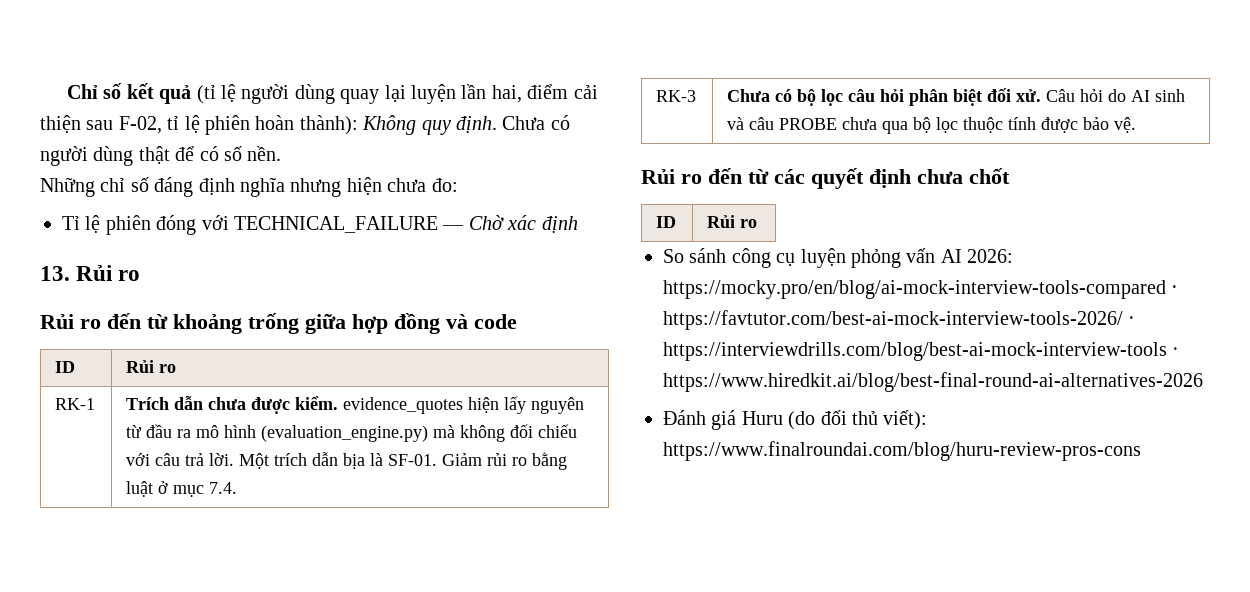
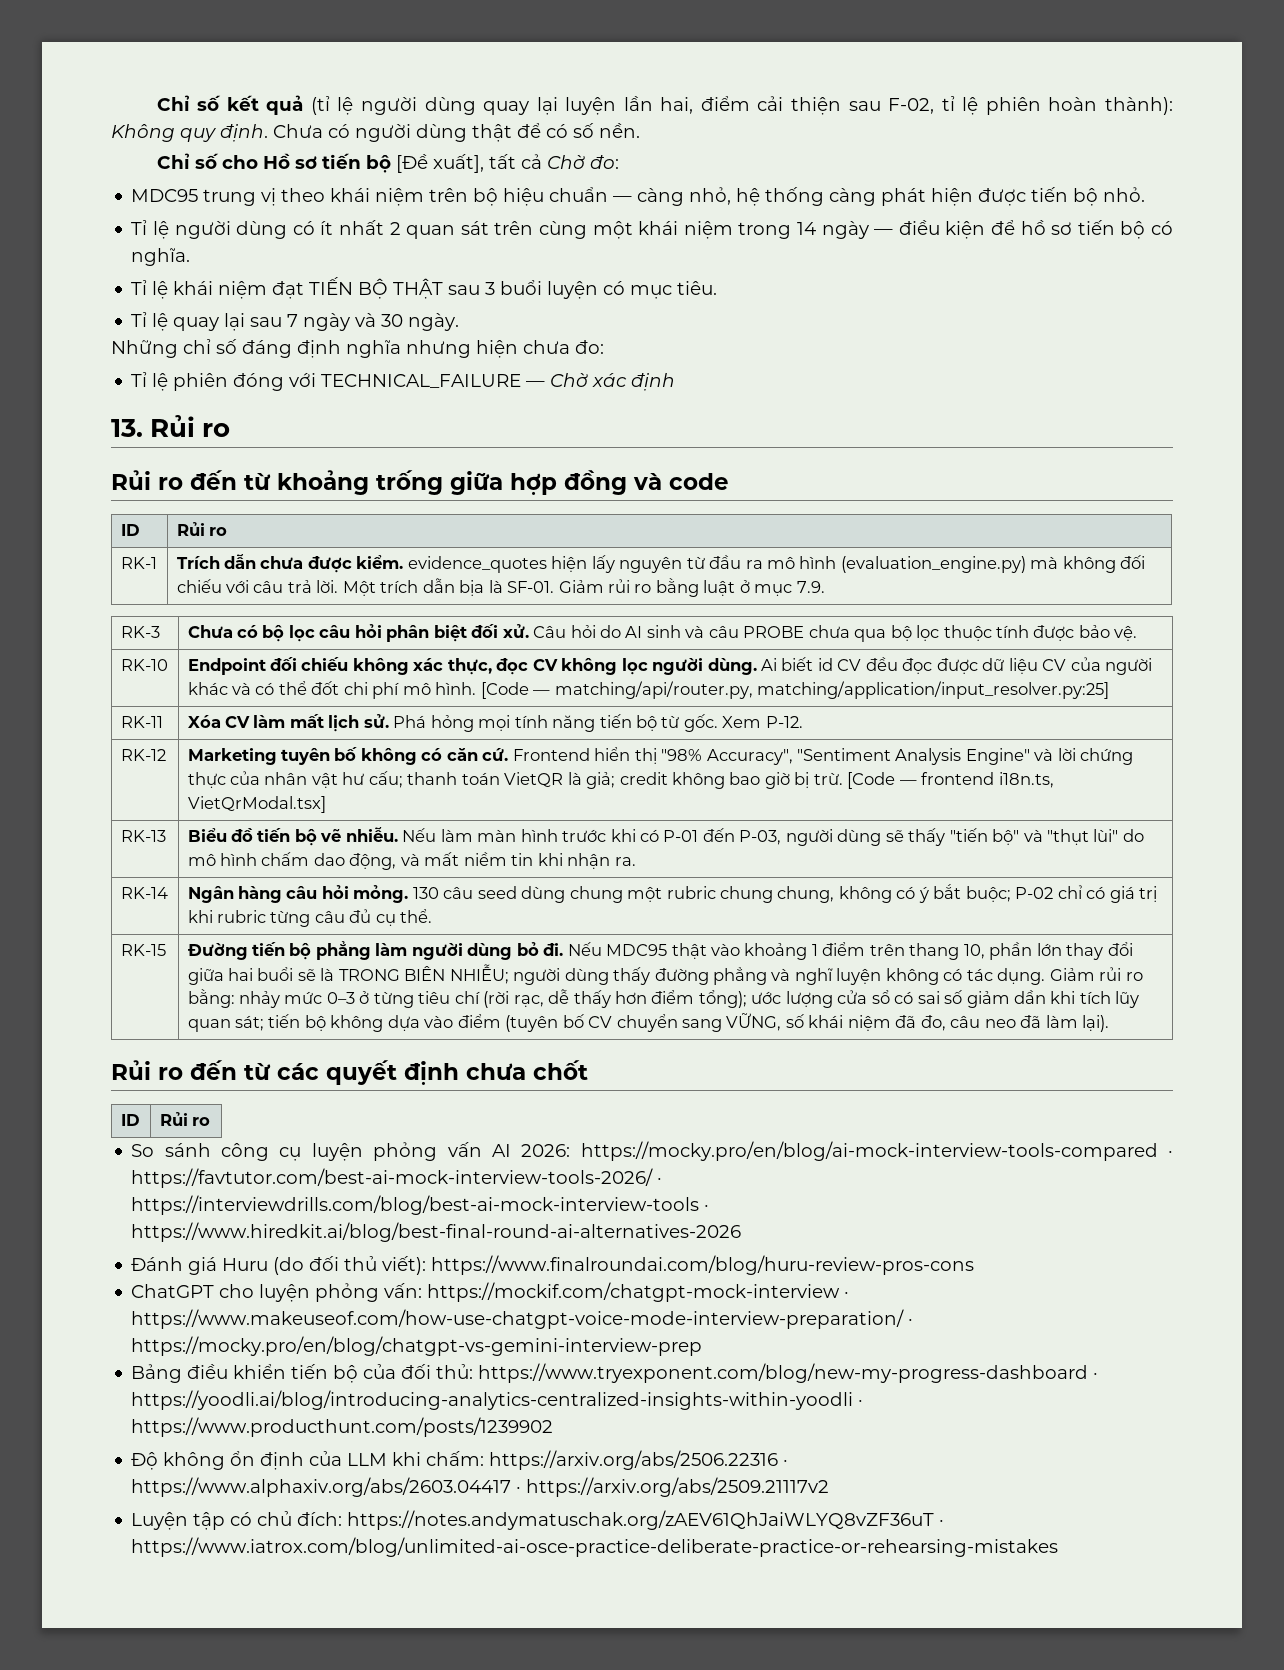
(282, 153) none -> [156,153,619,173] [131,187,1146,206] [131,220,1173,239] [131,248,191,266] [131,277,718,299] [131,312,460,331] // Chỉ số cho Hồ sơ tiến bộ [Đề xuất], tất cả Chờ đo: // MDC95 trung vị theo khái niệm trên bộ hiệu chuẩn — càng nhỏ, hệ thống càng phát hiện được tiến bộ nhỏ. // Tỉ lệ người dùng có ít nhất 2 quan sát trên cùng một khái niệm trong 14 ngày — điều kiện để hồ sơ tiến bộ có nghĩa. // Tỉ lệ khái niệm đạt TIẾN BỘ THẬT sau 3 buổi luyện có mục tiêu. // Tỉ lệ quay lại sau 7 ngày và 30 ngày.
[209,482,238,494] 7.4. -> [796,581,825,593] 7.9.
(1137, 125) none -> [120,659,168,671] [187,657,1152,675] [187,681,1109,699] [120,716,163,728] [187,714,803,732] [120,749,166,761] [187,747,1134,765] [187,771,1054,789] [187,796,326,813] [120,830,166,842] [187,827,1144,846] [187,852,636,870] [120,887,168,899] [187,884,1157,903] [187,909,433,927] [120,944,166,956] [187,941,1133,960] [187,964,1143,985] [187,989,1140,1008] [187,1013,1109,1032] // RK-10 | Endpoint đối chiếu không xác thực, đọc CV không lọc người dùng. Ai biết id CV đều đọc được dữ liệu CV của người khác và có thể đốt chi phí mô hình. [Code — matching/api/router.py, matching/application/input_resolver.py:25] // RK-11 | Xóa CV làm mất lịch sử. Phá hỏng mọi tính năng tiến bộ từ gốc. Xem P-12. // RK-12 | Marketing tuyên bố không có căn cứ. Frontend hiển thị "98% Accuracy", "Sentiment Analysis Engine" và lời chứng thực của nhân vật hư cấu; thanh toán VietQR là giả; credit không bao giờ bị trừ. [Code — frontend i18n.ts, VietQrModal.tsx] // RK-13 | Biểu đồ tiến bộ vẽ nhiễu. Nếu làm màn hình trước khi có P-01 đến P-03, người dùng sẽ thấy "tiến bộ" và "thụt lùi" do mô hình chấm dao động, và mất niềm tin khi nhận ra. // RK-14 | Ngân hàng câu hỏi mỏng. 130 câu seed dùng chung một rubric chung chung, không có ý bắt buộc; P-02 chỉ có giá trị khi rubric từng câu đủ cụ thể. // RK-15 | Đường tiến bộ phẳng làm người dùng bỏ đi. Nếu MDC95 thật vào khoảng 1 điểm trên thang 10, phần lớn thay đổi giữa hai buổi sẽ là TRONG BIÊN NHIỄU; người dùng thấy đường phẳng và nghĩ luyện không có tác dụng. Giảm rủi ro bằng: nhảy mức 0–3 ở từng tiêu chí (rời rạc, dễ thấy hơn điểm tổng); ước lượng cửa sổ có sai số giảm dần khi tích lũy quan sát; tiến bộ không dựa vào điểm (tuyên bố CV chuyển sang VỮNG, số khái niệm đã đo, câu neo đã làm lại).
(1141, 451) none -> [131,1282,850,1302] [131,1309,914,1329] [131,1336,703,1356] [131,1363,1099,1383] [131,1390,864,1410] [131,1417,554,1437] [131,1450,789,1470] [131,1477,830,1497] [131,1510,945,1530] [131,1537,1059,1557] // ChatGPT cho luyện phỏng vấn: https://mockif.com/chatgpt-mock-interview · https://www.makeuseof.com/how-use-chatgpt-voice-mode-interview-preparation/ · https://mocky.pro/en/blog/chatgpt-vs-gemini-interview-prep // Bảng điều khiển tiến bộ của đối thủ: https://www.tryexponent.com/blog/new-my-progress-dashboard · https://yoodli.ai/blog/introducing-analytics-centralized-insights-within-yoodli · https://www.producthunt.com/posts/1239902 // Độ không ổn định của LLM khi chấm: https://arxiv.org/abs/2506.22316 · https://www.alphaxiv.org/abs/2603.04417 · https://arxiv.org/abs/2509.21117v2 // Luyện tập có chủ đích: https://notes.andymatuschak.org/zAEV61QhJaiWLYQ8vZF36uT · https://www.iatrox.com/blog/unlimited-ai-osce-practice-deliberate-practice-or-rehearsing-mistakes

